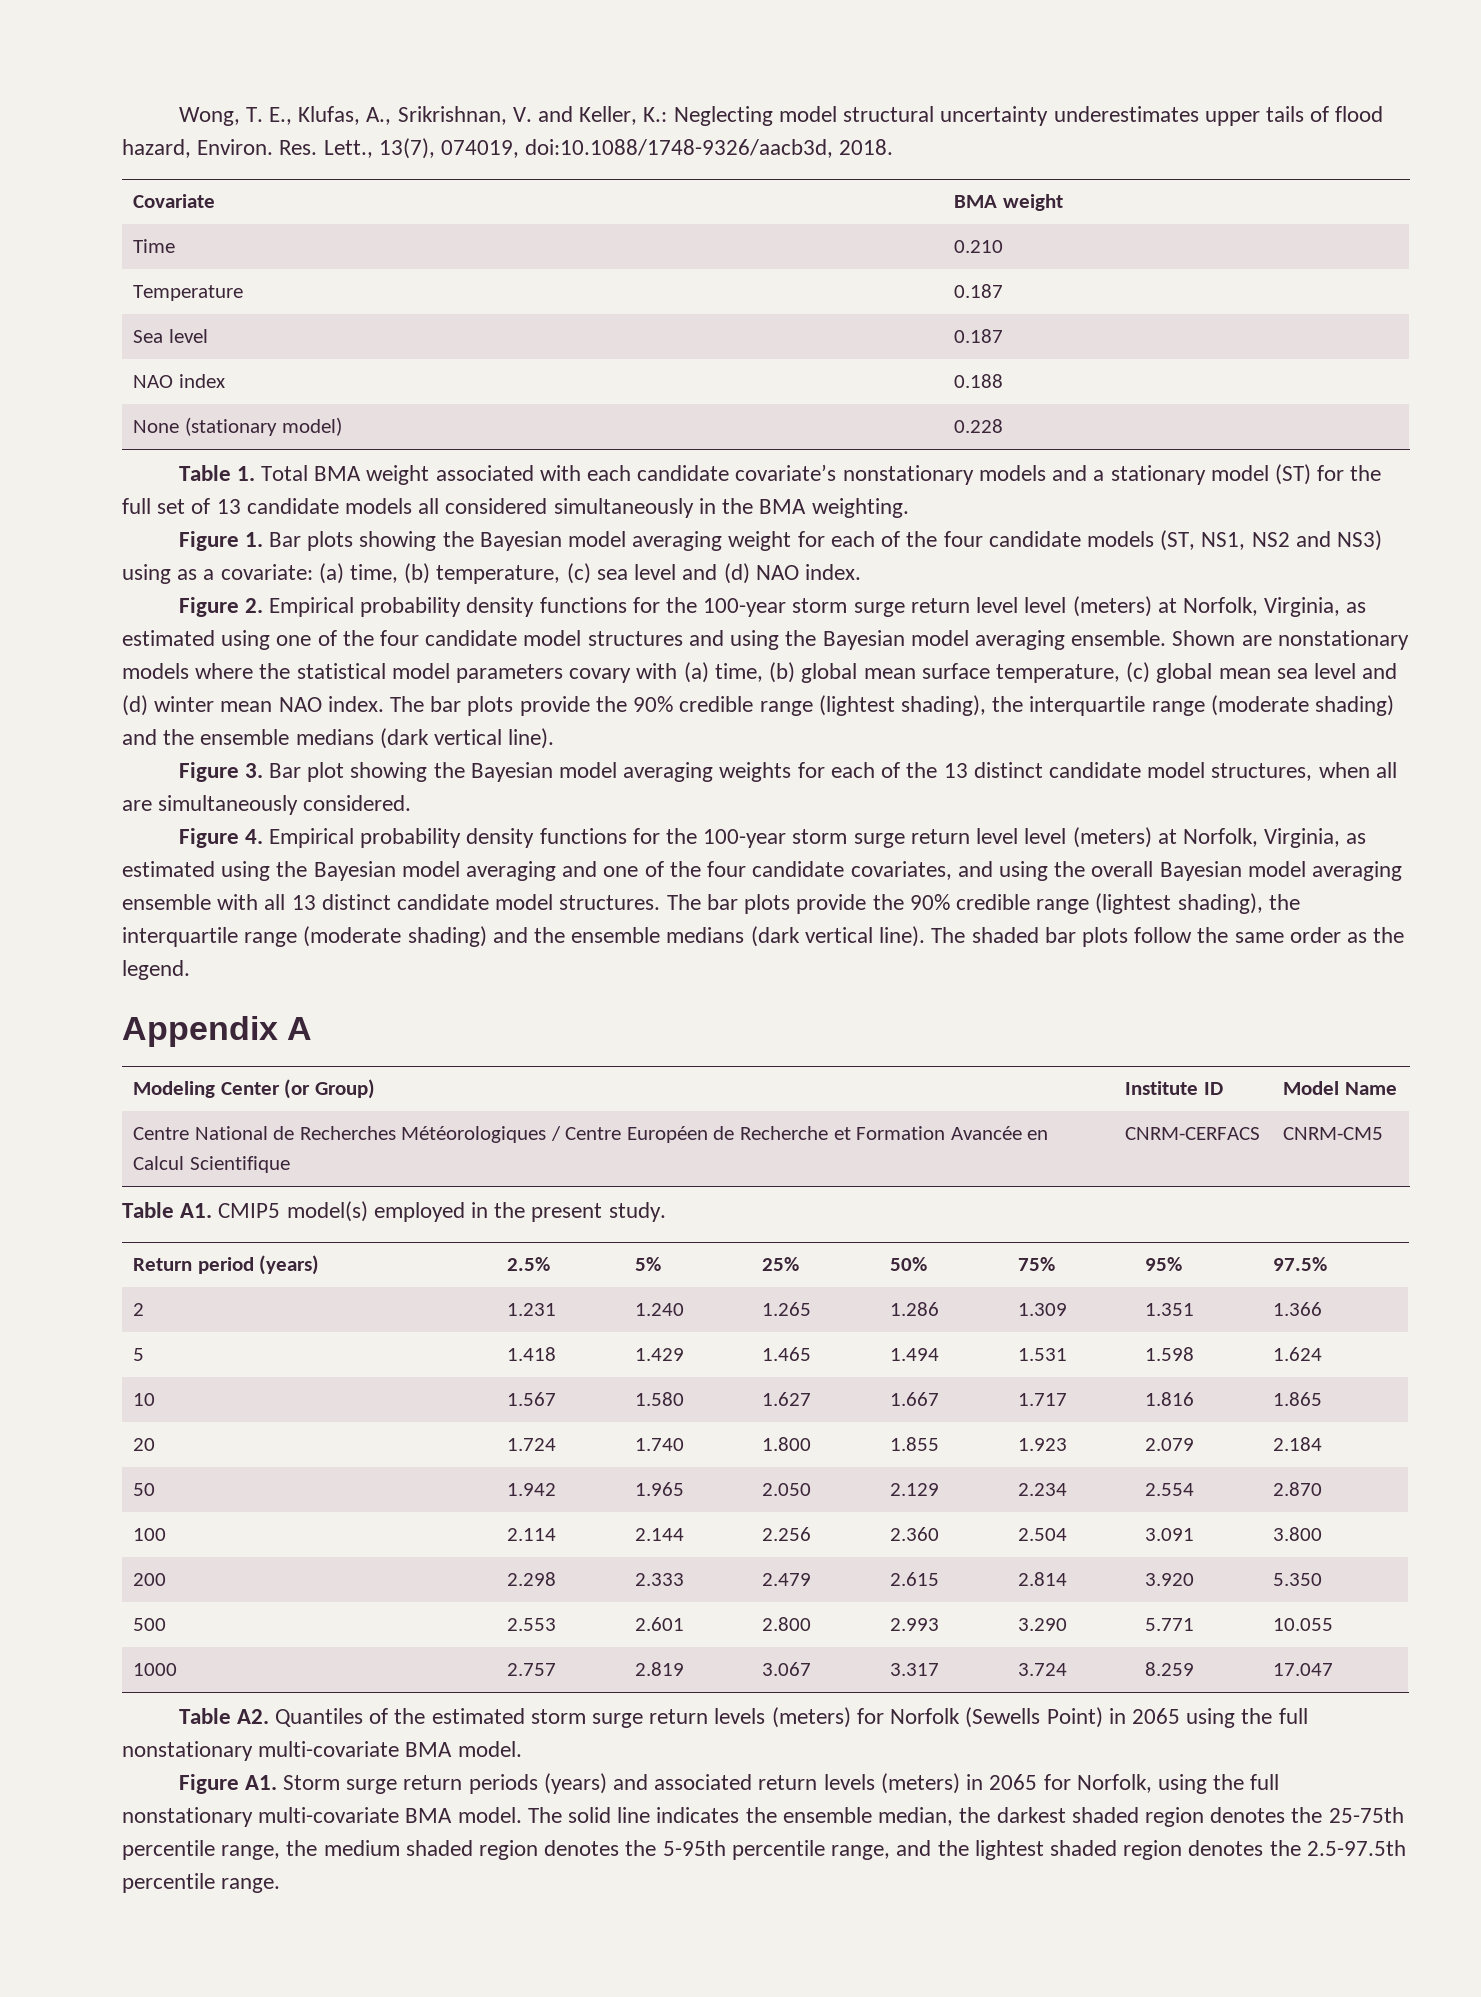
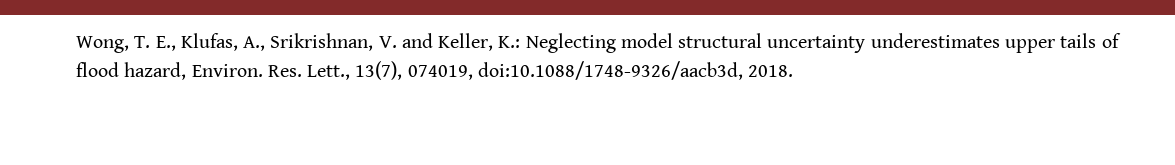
[133,194,216,208] [954,194,1063,211] [133,239,176,253] [954,240,1004,253] [133,285,244,301] [954,284,1004,298] [133,329,208,343] [954,329,1004,343] [133,374,225,388] [954,374,1004,388] [133,417,343,436] [954,419,1004,433] [178,464,1382,485] [122,498,909,518] [178,530,1382,551] [122,563,861,584] [178,596,1367,617] [122,630,1409,650] [122,662,1398,683] [122,695,1394,716] [122,728,555,749] [178,762,1397,782] [122,795,412,815] [178,827,1367,848] [122,861,1402,881] [122,893,1300,914] [122,926,1405,947] [122,960,190,980] [122,1016,313,1047] [133,1079,375,1099] [1125,1081,1223,1095] [1283,1081,1397,1095] [133,1126,1049,1143] [133,1156,290,1173] [1125,1127,1261,1140] [1283,1127,1384,1140] [122,1201,666,1222] [133,1255,320,1275] [507,1257,551,1271] [635,1257,662,1271] [762,1257,800,1271] [890,1257,928,1271] [1018,1257,1056,1271] [1145,1257,1183,1271] [1273,1257,1328,1271] [133,1303,145,1316] [507,1303,557,1316] [635,1303,685,1316] [762,1302,812,1316] [890,1302,940,1316] [1018,1303,1068,1316] [1145,1303,1195,1316] [1273,1302,1323,1316] [133,1348,145,1361] [507,1347,557,1361] [635,1348,685,1361] [762,1347,812,1361] [890,1348,940,1361] [1018,1348,1068,1361] [1145,1347,1195,1361] [1273,1347,1323,1361] [133,1393,156,1406] [507,1392,557,1406] [635,1392,685,1406] [762,1392,812,1406] [890,1392,940,1406] [1018,1393,1068,1406] [1145,1392,1195,1406] [1273,1392,1323,1406] [133,1438,156,1451] [507,1438,557,1451] [635,1438,685,1451] [762,1437,812,1451] [890,1437,940,1451] [1018,1438,1068,1451] [1145,1438,1195,1451] [1273,1437,1323,1451] [133,1483,156,1496] [507,1483,557,1496] [635,1482,685,1496] [762,1483,812,1496] [890,1483,940,1496] [1018,1483,1068,1496] [1145,1483,1195,1496] [1273,1482,1323,1496] [133,1528,167,1541] [507,1528,557,1541] [635,1528,685,1541] [762,1527,812,1541] [890,1527,940,1541] [1018,1528,1068,1541] [1145,1528,1195,1541] [1273,1527,1323,1541] [133,1573,167,1586] [507,1572,557,1586] [635,1573,685,1586] [762,1573,812,1586] [890,1572,940,1586] [1018,1572,1068,1586] [1145,1573,1195,1586] [1273,1573,1323,1586] [133,1618,167,1631] [507,1618,557,1631] [635,1617,685,1631] [762,1617,812,1631] [890,1618,940,1631] [1018,1618,1068,1631] [1145,1618,1195,1631] [1273,1618,1334,1631] [133,1663,178,1676] [507,1663,557,1676] [635,1662,685,1676] [762,1662,812,1676] [890,1663,940,1676] [1018,1663,1068,1676] [1145,1662,1195,1676] [1273,1663,1334,1676] [178,1707,1308,1728] [122,1741,522,1761] [178,1773,1280,1794] [122,1807,1404,1827] [122,1840,1406,1860] [122,1873,281,1893] // Covariate | BMA weight // Time | 0.210 // Temperature | 0.187 // Sea level | 0.187 // NAO index | 0.188 // None (stationary model) | 0.228 // Table 1. Total BMA weight associated with each candidate covariate’s nonstationary models and a stationary model (ST) for the full set of 13 candidate models all considered simultaneously in the BMA weighting. // Figure 1. Bar plots showing the Bayesian model averaging weight for each of the four candidate models (ST, NS1, NS2 and NS3) using as a covariate: (a) time, (b) temperature, (c) sea level and (d) NAO index. // Figure 2. Empirical probability density functions for the 100-year storm surge return level level (meters) at Norfolk, Virginia, as estimated using one of the four candidate model structures and using the Bayesian model averaging ensemble. Shown are nonstationary models where the statistical model parameters covary with (a) time, (b) global mean surface temperature, (c) global mean sea level and (d) winter mean NAO index. The bar plots provide the 90% credible range (lightest shading), the interquartile range (moderate shading) and the ensemble medians (dark vertical line). // Figure 3. Bar plot showing the Bayesian model averaging weights for each of the 13 distinct candidate model structures, when all are simultaneously considered. // Figure 4. Empirical probability density functions for the 100-year storm surge return level level (meters) at Norfolk, Virginia, as estimated using the Bayesian model averaging and one of the four candidate covariates, and using the overall Bayesian model averaging ensemble with all 13 distinct candidate model structures. The bar plots provide the 90% credible range (lightest shading), the interquartile range (moderate shading) and the ensemble medians (dark vertical line). The shaded bar plots follow the same order as the legend. // Appendix A // Modeling Center (or Group) | Institute ID | Model Name // Centre National de Recherches Météorologiques / Centre Européen de Recherche et Formation Avancée en Calcul Scientifique | CNRM-CERFACS | CNRM-CM5 // Table A1. CMIP5 model(s) employed in the present study. // Return period (years) | 2.5% | 5% | 25% | 50% | 75% | 95% | 97.5% // 2 | 1.231 | 1.240 | 1.265 | 1.286 | 1.309 | 1.351 | 1.366 // 5 | 1.418 | 1.429 | 1.465 | 1.494 | 1.531 | 1.598 | 1.624 // 10 | 1.567 | 1.580 | 1.627 | 1.667 | 1.717 | 1.816 | 1.865 // 20 | 1.724 | 1.740 | 1.800 | 1.855 | 1.923 | 2.079 | 2.184 // 50 | 1.942 | 1.965 | 2.050 | 2.129 | 2.234 | 2.554 | 2.870 // 100 | 2.114 | 2.144 | 2.256 | 2.360 | 2.504 | 3.091 | 3.800 // 200 | 2.298 | 2.333 | 2.479 | 2.615 | 2.814 | 3.920 | 5.350 // 500 | 2.553 | 2.601 | 2.800 | 2.993 | 3.290 | 5.771 | 10.055 // 1000 | 2.757 | 2.819 | 3.067 | 3.317 | 3.724 | 8.259 | 17.047 // Table A2. Quantiles of the estimated storm surge return levels (meters) for Norfolk (Sewells Point) in 2065 using the full nonstationary multi-covariate BMA model. // Figure A1. Storm surge return periods (years) and associated return levels (meters) in 2065 for Norfolk, using the full nonstationary multi-covariate BMA model. The solid line indicates the ensemble median, the darkest shaded region denotes the 25-75th percentile range, the medium shaded region denotes the 5-95th percentile range, and the lightest shaded region denotes the 2.5-97.5th percentile range. -> (794, 71) none

